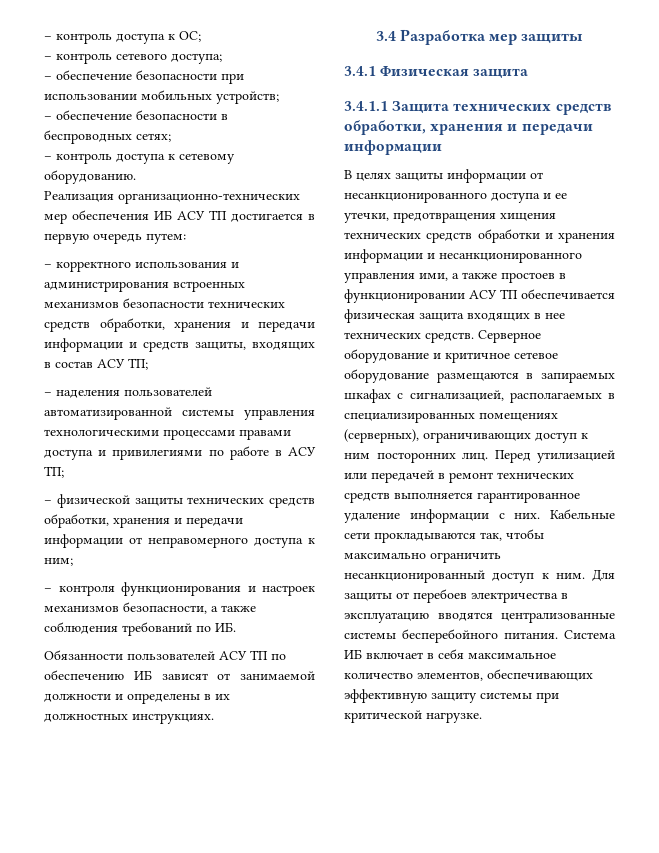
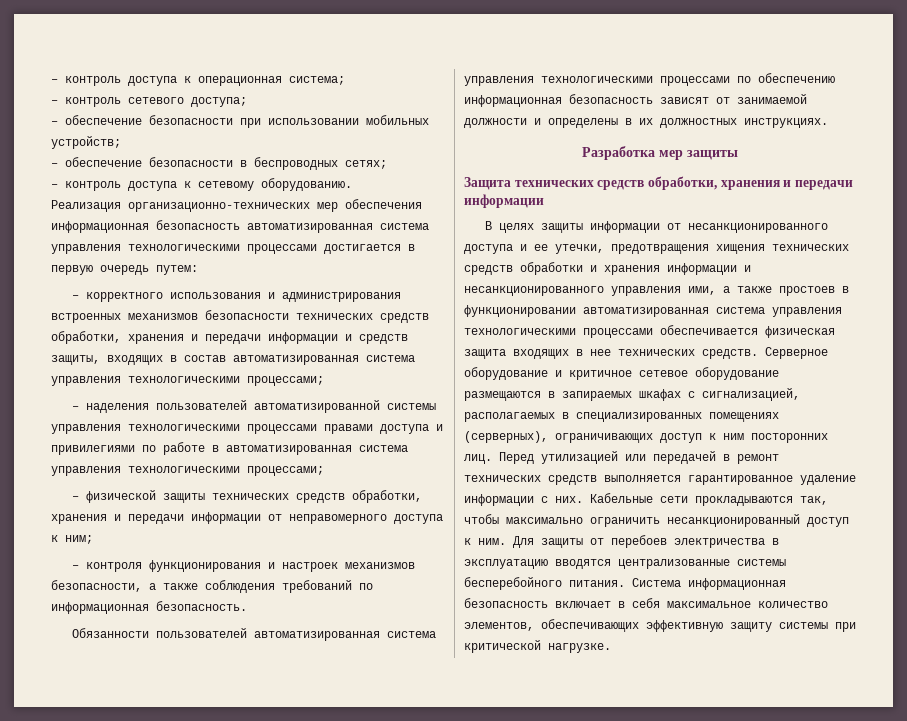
[44,31,201,44] – контроль доступа к ОС; -> [51,76,345,86] – контроль доступа к операционная система;
[154,210,227,220] ИБ АСУ ТП -> [51,220,429,233] [51,244,317,254] информационная безопасность автоматизированная система управления технологическими процессами
[97,358,148,370] АСУ ТП; -> [233,355,415,365] [51,376,324,386] автоматизированная система управления технологическими процессами;
[287,447,316,456] [44,466,64,478] АСУ ТП; -> [226,445,408,455] [51,466,324,476] автоматизированная система управления технологическими процессами;
[215,622,236,632] ИБ. -> [51,601,247,614] информационная безопасность.
[219,650,286,660] [44,670,152,680] АСУ ТП по обеспечению ИБ -> [254,631,437,641] [464,73,835,86] [464,94,653,107] автоматизированная система управления технологическими процессами по обеспечению информационная безопасность
[375,31,396,41] 3.4 -> (828, 123) none
[344,66,529,79] [344,101,388,111] 3.4.1 Физическая защита // 3.4.1.1 -> (738, 155) none
[469,289,518,299] АСУ ТП -> [583,307,842,317] [464,328,653,338] автоматизированная система управления технологическими процессами
[344,649,362,659] ИБ -> [688,578,786,590] [464,598,548,608] информационная безопасность

